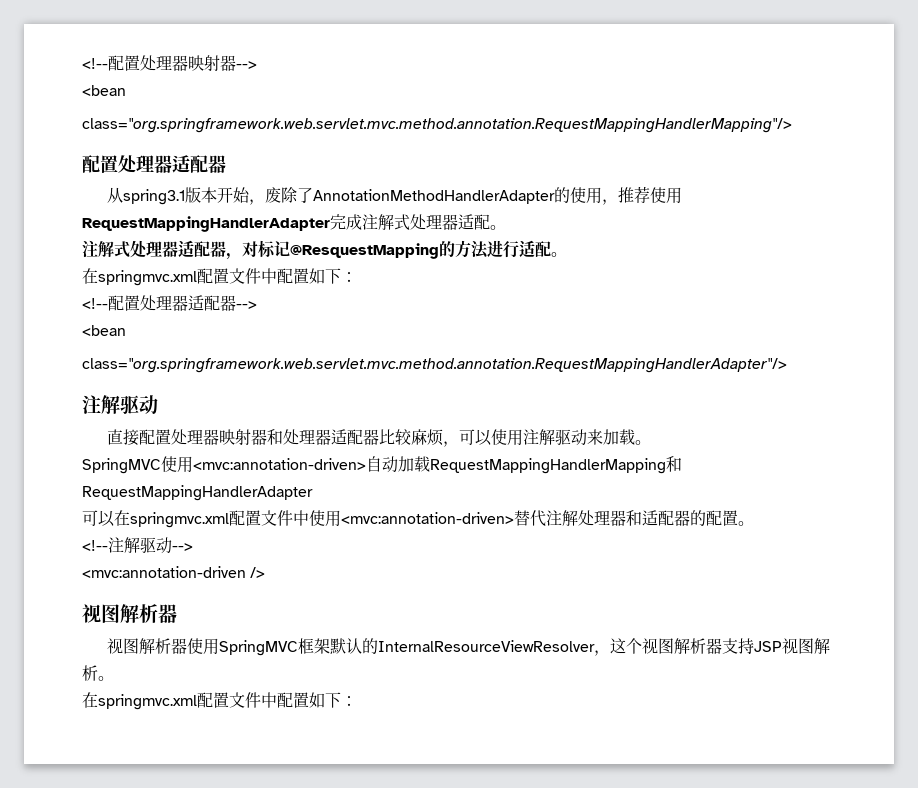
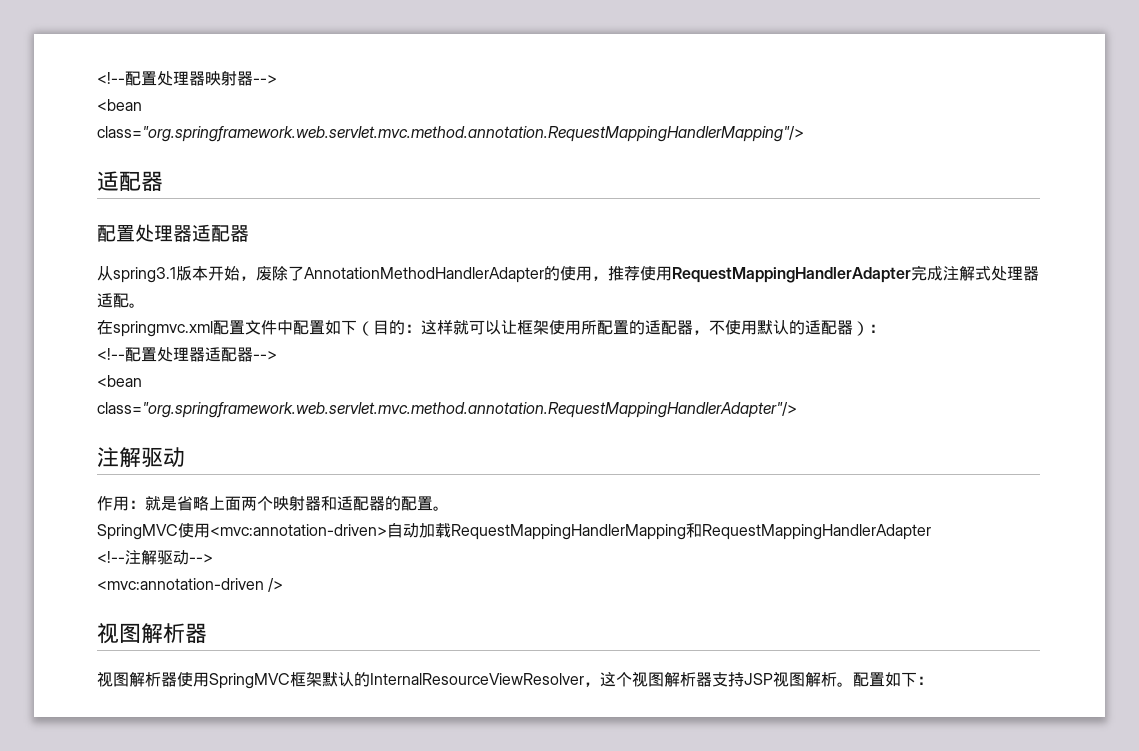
(792, 125) none -> [97,171,163,191] // 适配器
[82,240,567,260] [82,268,341,286] // 注解式处理器适配器，对标记@ResquestMapping的方法进行适配。 // 在springmvc.xml配置文件中配置如下 -> [97,320,869,337] // 在springmvc.xml配置文件中配置如下（目的：这样就可以让框架使用所配置的适配器，不使用默认的适配器）
[107,429,636,447] 直接配置处理器映射器和处理器适配器比较麻烦，可以使用注解驱动来加载 -> [97,496,433,511] 作用：就是省略上面两个映射器和适配器的配置
[82,510,754,528] // 可以在springmvc.xml配置文件中使用<mvc:annotation-driven>替代注解处理器和适配器的配置。 -> (931, 532) none
[82,692,277,710] // 在springmvc.xml配置文件中 -> (853, 684) none

